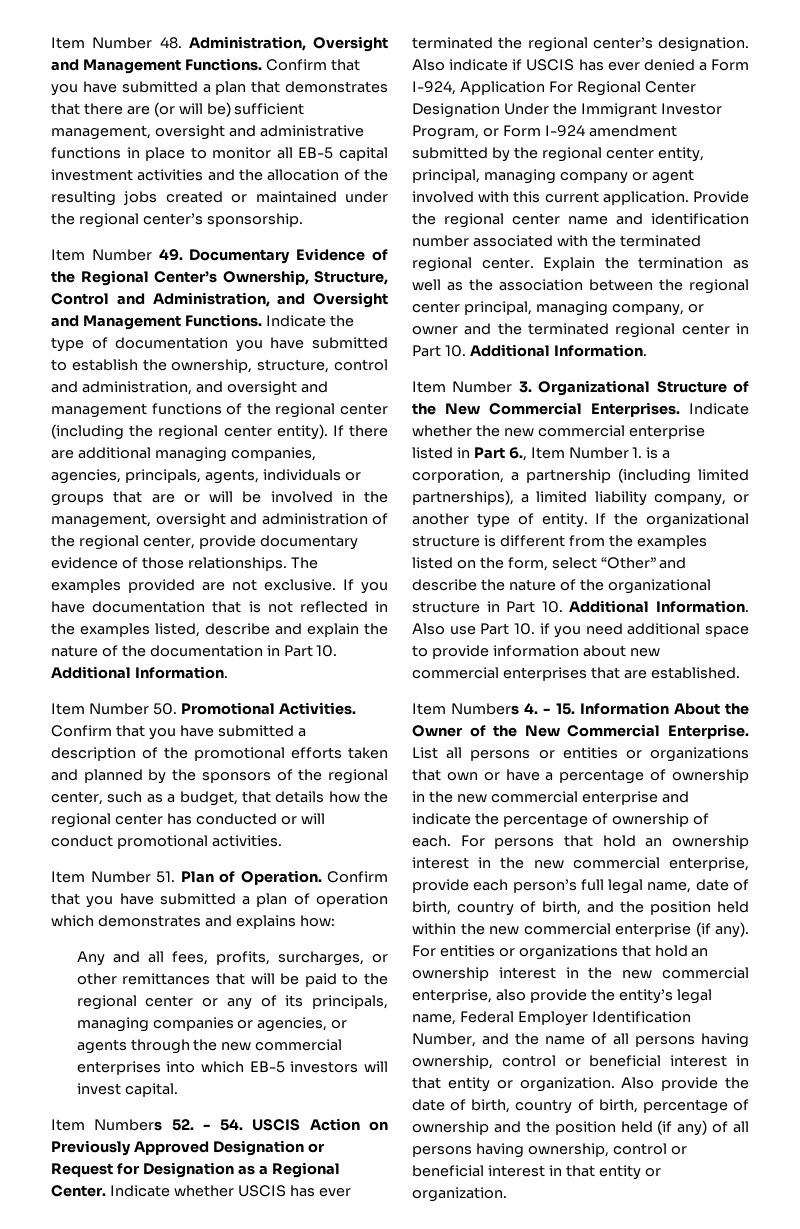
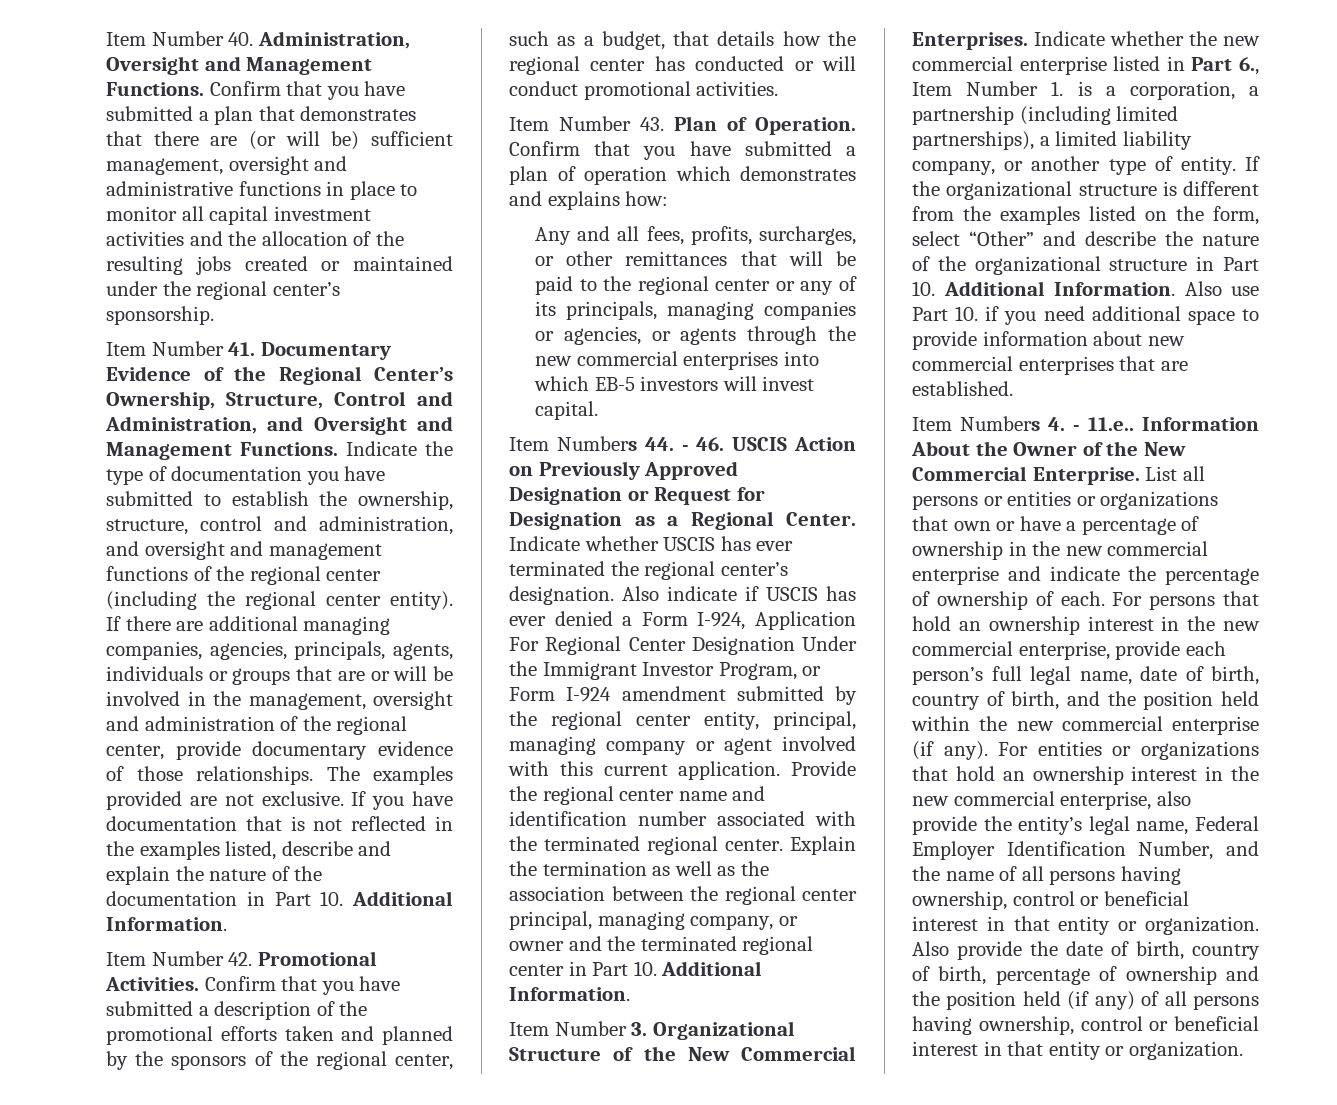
[51,37,182,49] Item Number 48. -> [106,31,254,46] Item Number 40.
[298,147,334,159] EB-5 -> (204, 213) none
[158,249,183,261] 49. -> [228,342,256,356] 41.
[152,703,177,715] 50. -> [228,952,253,966] 42.
[156,871,175,883] 51. -> [640,117,664,131] 43.
[171,1119,243,1131] 52. - 54. -> [644,437,725,451] 44. - 46.
[555,703,575,715] 15. -> [1088,417,1134,431] 11.e..

